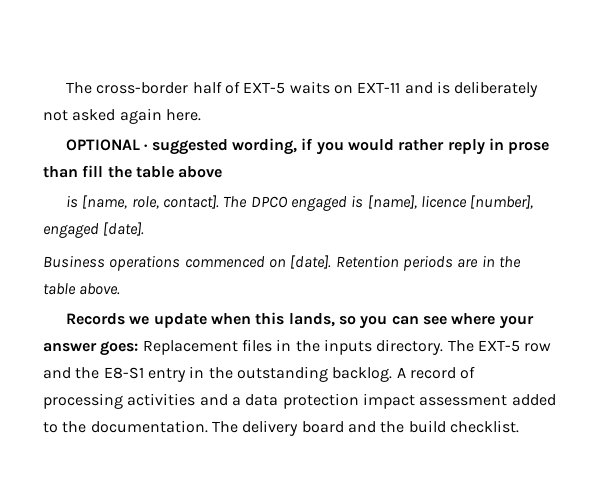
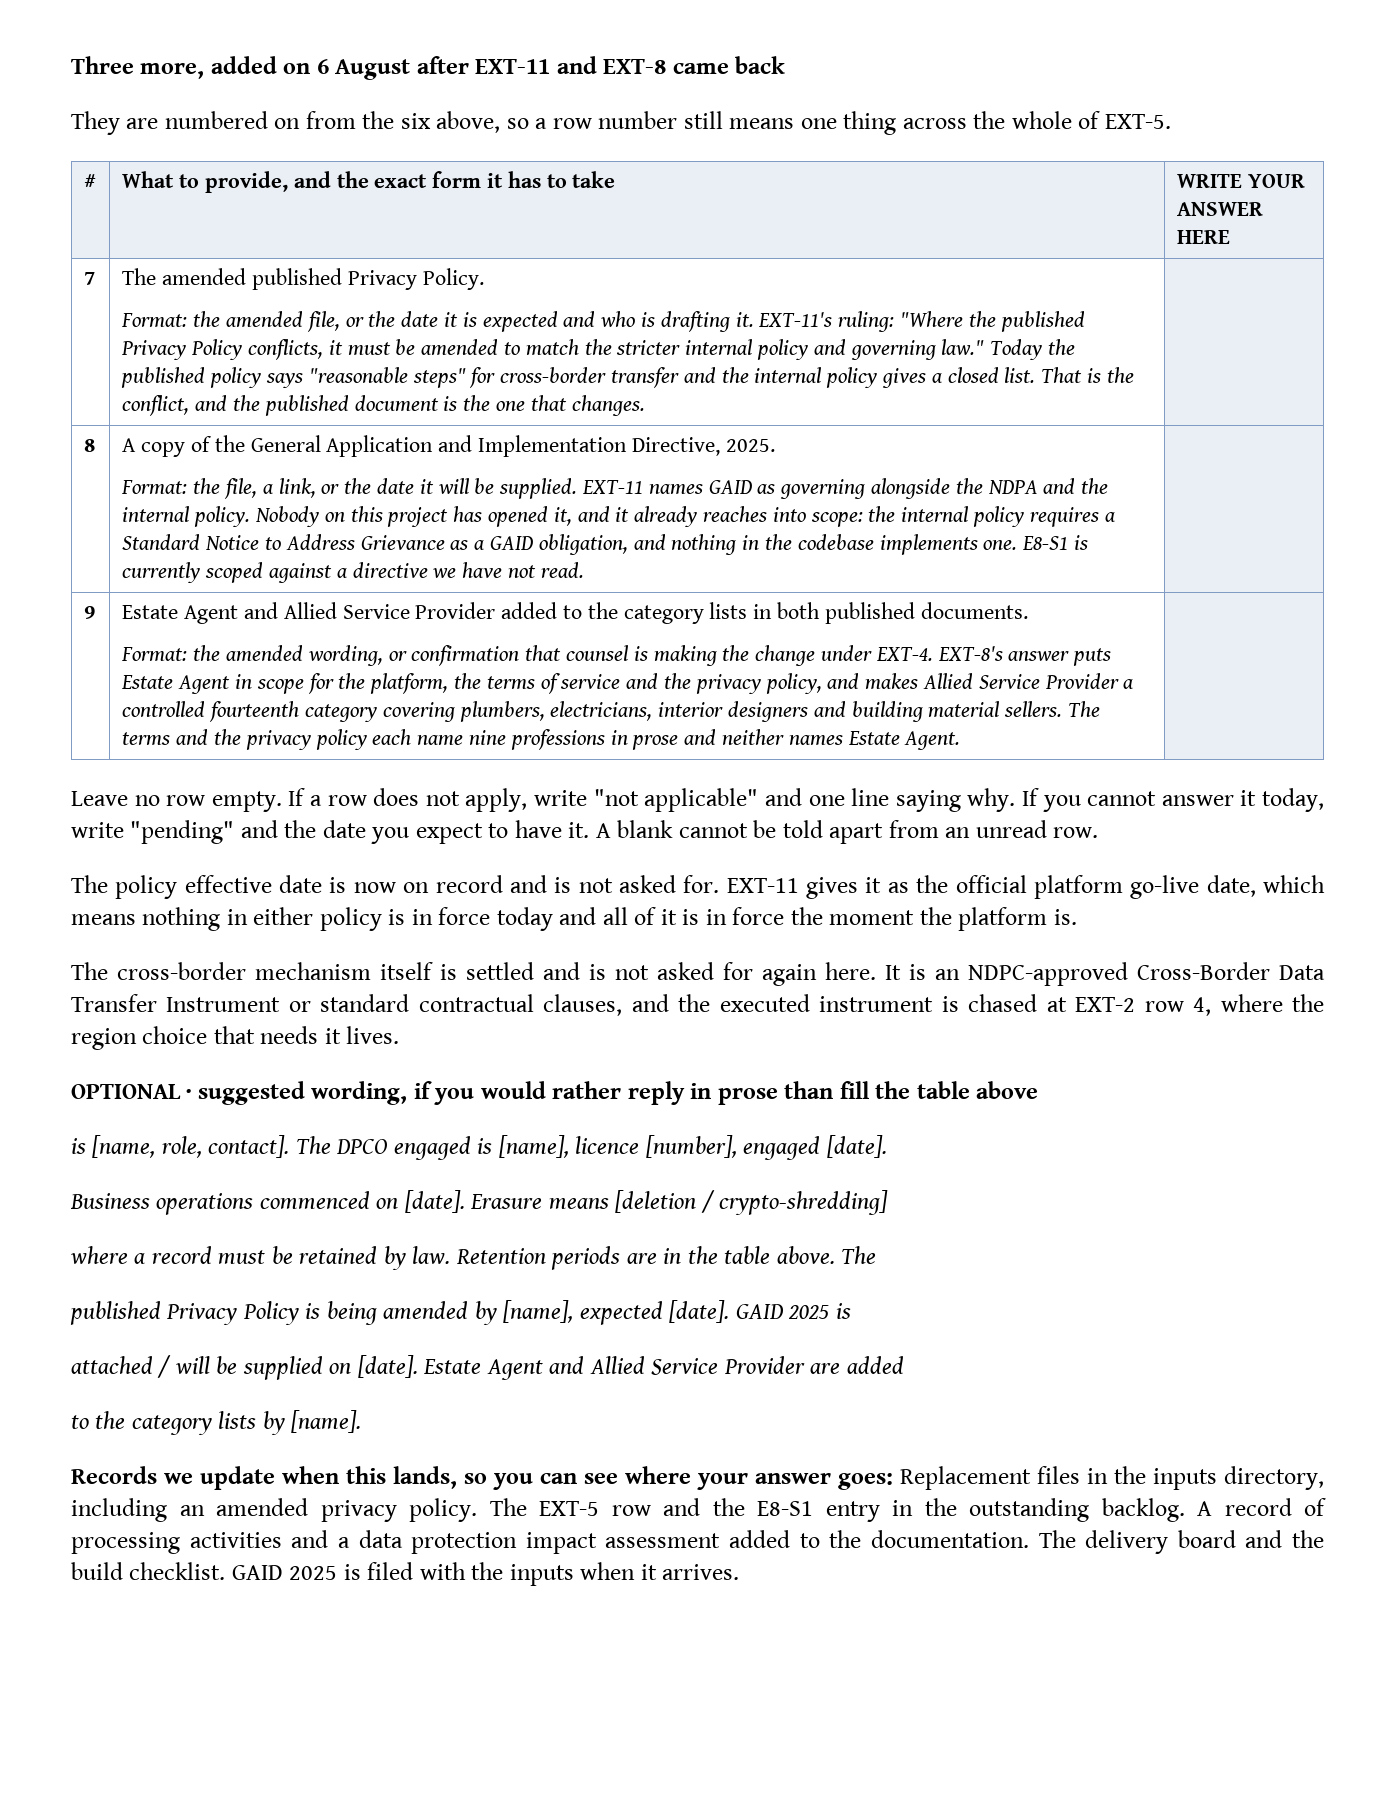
[66,81,539,97] [43,109,116,121] The cross-border half of EXT-5 waits on EXT-11 and is deliberately not asked -> [71,56,786,80] [71,111,1171,135] [84,174,97,188] [122,171,616,193] [1177,174,1306,188] [1177,202,1264,216] [1177,230,1231,244] [84,272,96,285] [122,268,484,290] [121,311,1085,332] [121,339,1075,360] [121,367,1134,388] [122,395,645,416] [84,439,96,452] [122,435,775,457] [121,478,1109,499] [122,506,1115,527] [122,534,1088,555] [122,562,584,583] [84,606,96,619] [122,602,1028,624] [121,645,1112,666] [121,673,1134,694] [122,701,1100,722] [122,729,961,750] [71,788,1324,812] [71,820,1099,844] [71,875,1325,899] [71,907,1077,931] [71,962,753,980] Three more, added on 6 August after EXT-11 and EXT-8 came back // They are numbered on from the six above, so a row number still means one thing across the whole of EXT-5. // # | What to provide, and the exact form it has to take | WRITE YOUR ANSWER HERE // 7 | The amended published Privacy Policy. // Format: the amended file, or the date it is expected and who is drafting it. EXT-11's ruling: "Where the published Privacy Policy conflicts, it must be amended to match the stricter internal policy and governing law." Today the published policy says "reasonable steps" for cross-border transfer and the internal policy gives a closed list. That is the conflict, and the published document is the one that changes. | // 8 | A copy of the General Application and Implementation Directive, 2025. // Format: the file, a link, or the date it will be supplied. EXT-11 names GAID as governing alongside the NDPA and the internal policy. Nobody on this project has opened it, and it already reaches into scope: the internal policy requires a Standard Notice to Address Grievance as a GAID obligation, and nothing in the codebase implements one. E8-S1 is currently scoped against a directive we have not read. | // 9 | Estate Agent and Allied Service Provider added to the category lists in both published documents. // Format: the amended wording, or confirmation that counsel is making the change under EXT-4. EXT-8's answer puts Estate Agent in scope for the platform, the terms of service and the privacy policy, and makes Allied Service Provider a controlled fourteenth category covering plumbers, electricians, interior designers and building material sellers. The terms and the privacy policy each name nine professions in prose and neither names Estate Agent. | // Leave no row empty. If a row does not apply, write "not applicable" and one line saying why. If you cannot answer it today, write "pending" and the date you expect to have it. A blank cannot be told apart from an unread row. // The policy effective date is now on record and is not asked for. EXT-11 gives it as the official platform go-live date, which means nothing in either policy is in force today and all of it is in force the moment the platform is. // The cross-border mechanism itself is settled and is not asked for
(201, 115) none -> [885,962,1325,986] [71,994,1325,1016] [71,1026,400,1050] It is an NDPC-approved Cross-Border Data Transfer Instrument or standard contractual clauses, and the executed instrument is chased at EXT-2 row 4, where the region choice that needs it lives.
(332, 262) none -> [470,1190,889,1215] [70,1246,451,1270] Erasure means [deletion / crypto-shredding] // where a record must be retained by law.
(121, 289) none -> [841,1246,877,1264] [70,1300,851,1325] [71,1355,904,1380] [71,1410,362,1435] The // published Privacy Policy is being amended by [name], expected [date]. GAID 2025 is // attached / will be supplied on [date]. Estate Agent and Allied Service Provider are added // to the category lists by [name].
[376,339,444,355] directory. -> [1224,1466,1324,1490] [71,1498,477,1522] directory, including an amended privacy policy.
(519, 426) none -> [231,1562,740,1586] GAID 2025 is filed with the inputs when it arrives.

